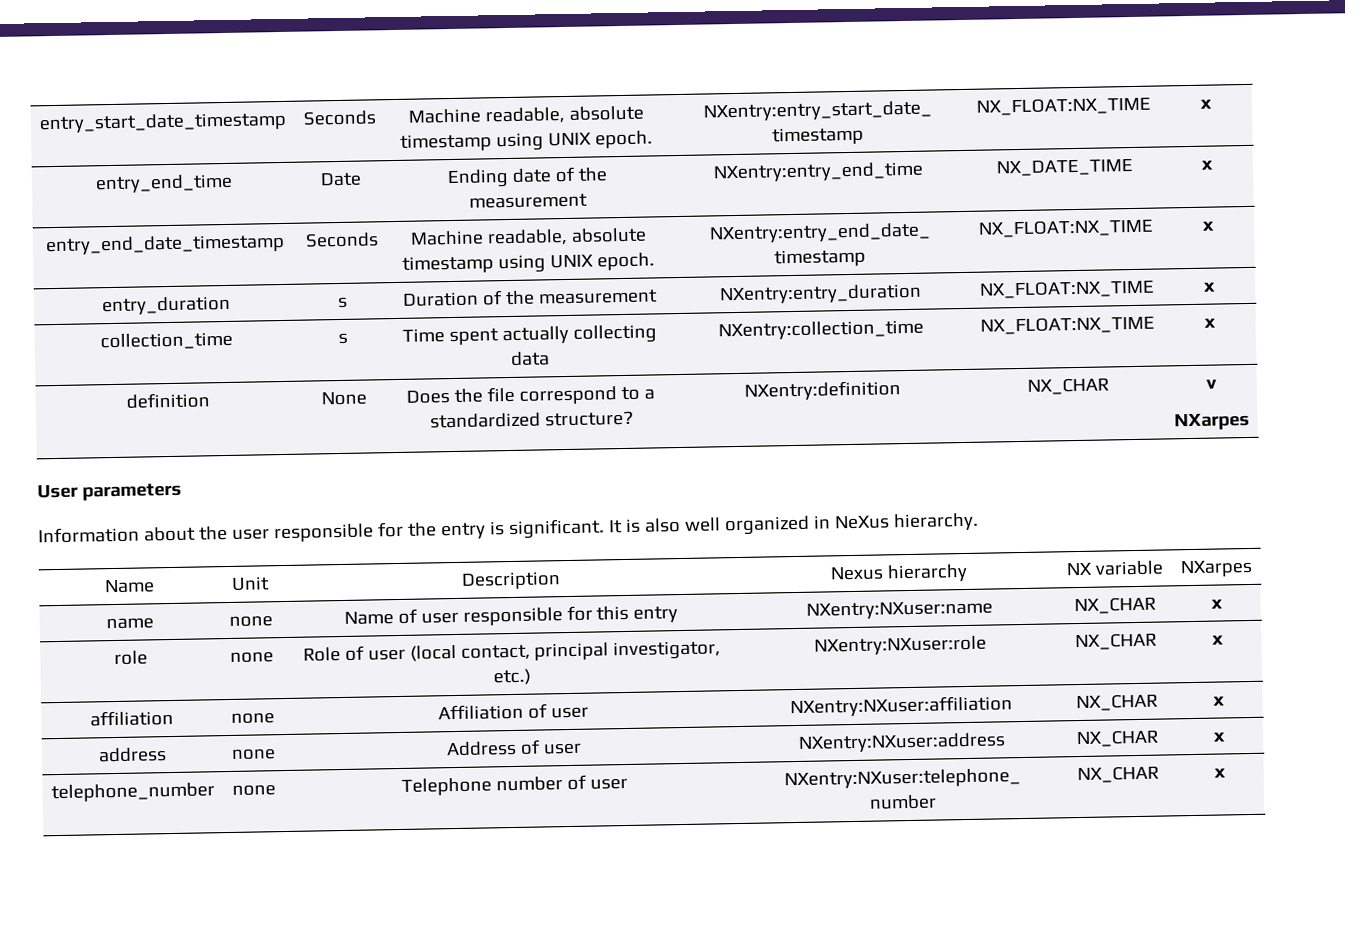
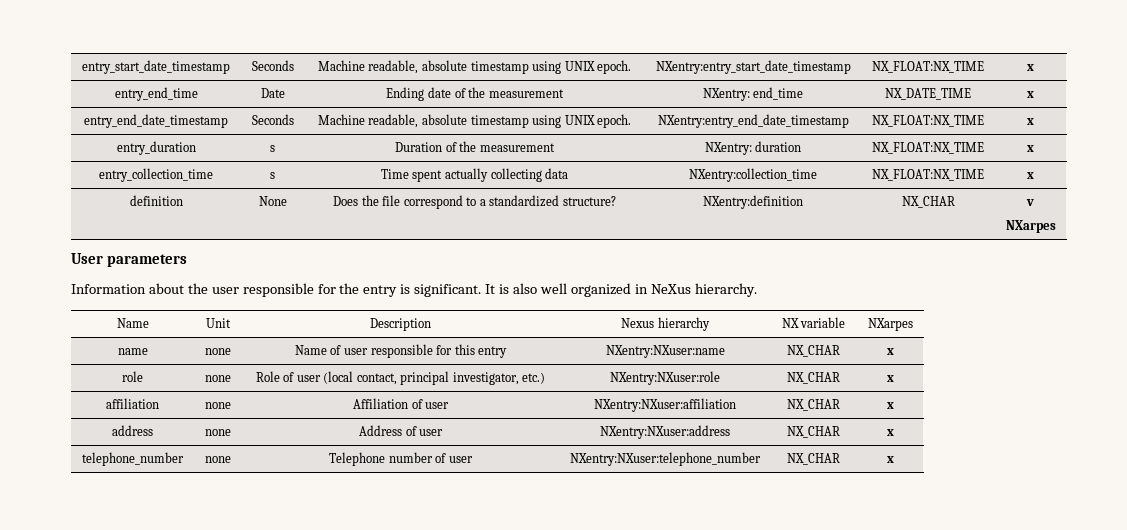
[713,161,924,183] NXentry:entry_end_time -> [702,87,804,101] NXentry: end_time
[719,283,922,305] [978,279,1155,299] [1202,282,1216,292] [100,331,233,351] NXentry:entry_duration | NX_FLOAT:NX_TIME | x // collection_time -> [704,141,802,155] [872,142,984,154] [1027,145,1034,152] [99,168,213,182] NXentry: duration | NX_FLOAT:NX_TIME | x // entry_collection_time

